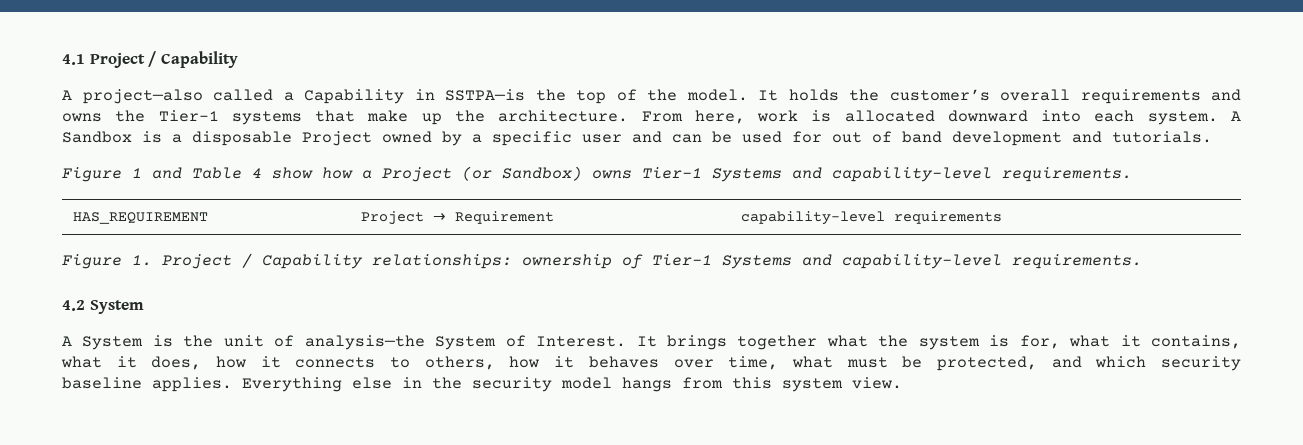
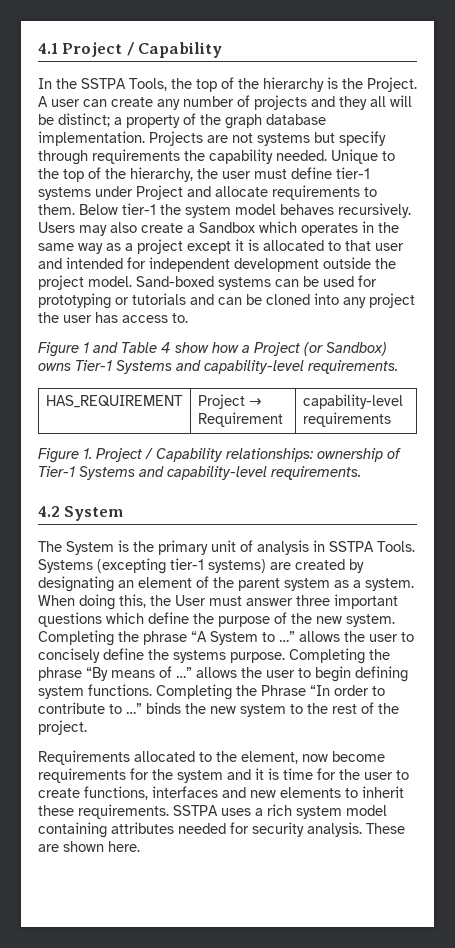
[62,89,1241,104] [62,110,1242,125] [62,131,1212,146] A project—also called a Capability in SSTPA—is the top of the model. It holds the customer’s overall requirements and owns the Tier-1 systems that make up the architecture. From here, work is allocated downward into each system. A Sandbox is a disposable Project owned by a specific user and can be used for out of band development and tutorials. -> [38,77,417,92] [38,95,412,110] [38,113,326,129] [38,131,386,146] [38,149,395,165] [38,167,370,182] [38,185,377,200] [38,203,411,218] [38,221,399,236] [38,239,404,254] [38,257,396,272] [38,275,377,290] [38,293,415,309] [38,312,188,323] In the SSTPA Tools, the top of the hierarchy is the Project. A user can create any number of projects and they all will be distinct; a property of the graph database implementation. Projects are not systems but specify through requirements the capability needed. Unique to the top of the hierarchy, the user must define tier-1 systems under Project and allocate requirements to them. Below tier-1 the system model behaves recursively. Users may also create a Sandbox which operates in the same way as a project except it is allocated to that user and intended for independent development outside the project model. Sand-boxed systems can be used for prototyping or tutorials and can be cloned into any project the user has access to.
[62,336,72,346] A -> [38,541,62,552] The
(214, 341) none -> [158,540,208,555] primary
[304,335,1242,350] [61,356,1242,371] [62,377,902,392] analysis—the System of Interest. It brings together what the system is for, what it contains, what it does, how it connects to others, how it behaves over time, what must be protected, and which security baseline applies. Everything else in the security model hangs from this system view. -> [257,540,415,555] [38,558,364,574] [38,576,414,592] [38,594,398,610] [38,612,395,627] [38,630,414,646] [38,648,390,664] [38,666,408,682] [38,684,385,700] [38,702,399,717] [38,720,87,735] [38,750,385,765] [38,768,409,783] [38,786,404,800] [38,804,387,819] [38,822,405,838] [38,841,140,852] analysis in SSTPA Tools. Systems (excepting tier-1 systems) are created by designating an element of the parent system as a system. When doing this, the User must answer three important questions which define the purpose of the new system. Completing the phrase “A System to …” allows the user to concisely define the systems purpose. Completing the phrase “By means of …” allows the user to begin defining system functions. Completing the Phrase “In order to contribute to …” binds the new system to the rest of the project. // Requirements allocated to the element, now become requirements for the system and it is time for the user to create functions, interfaces and new elements to inherit these requirements. SSTPA uses a rich system model containing attributes needed for security analysis. These are shown here.

